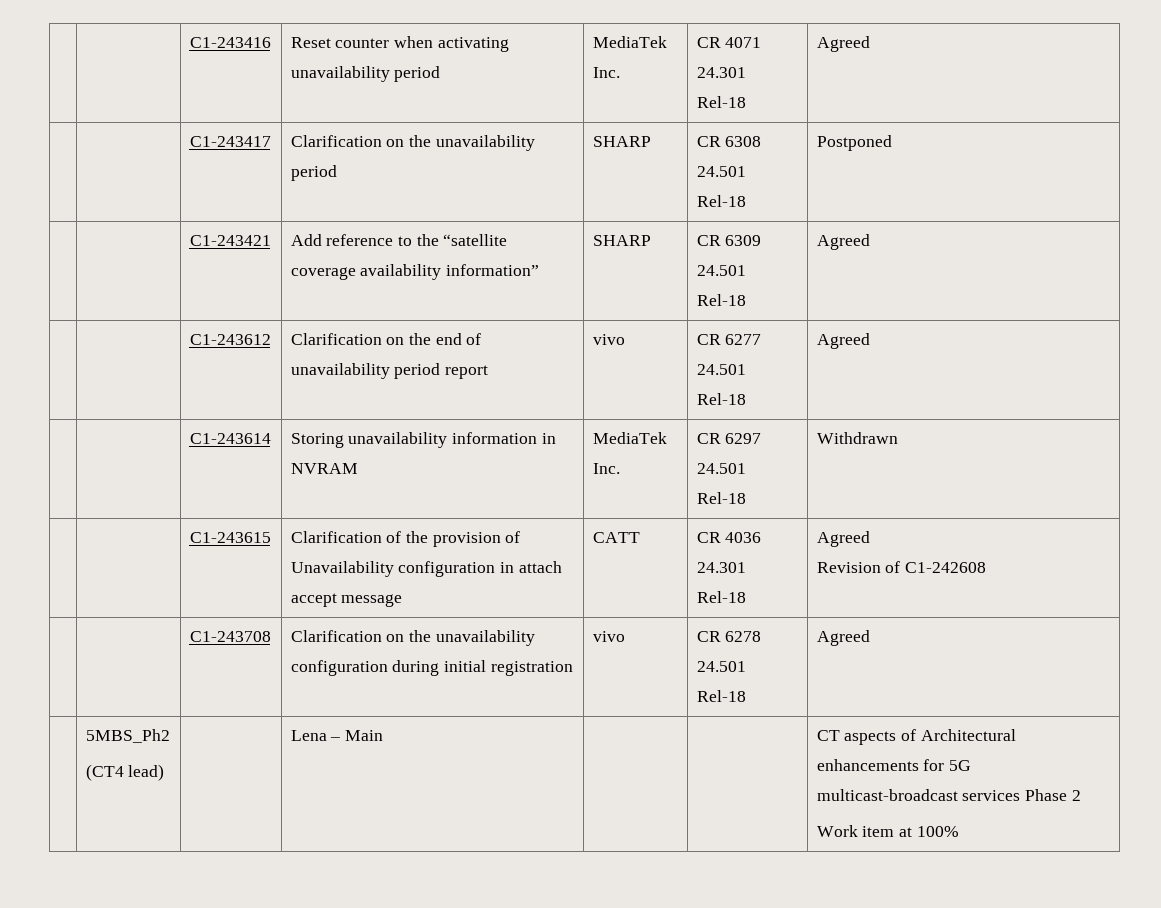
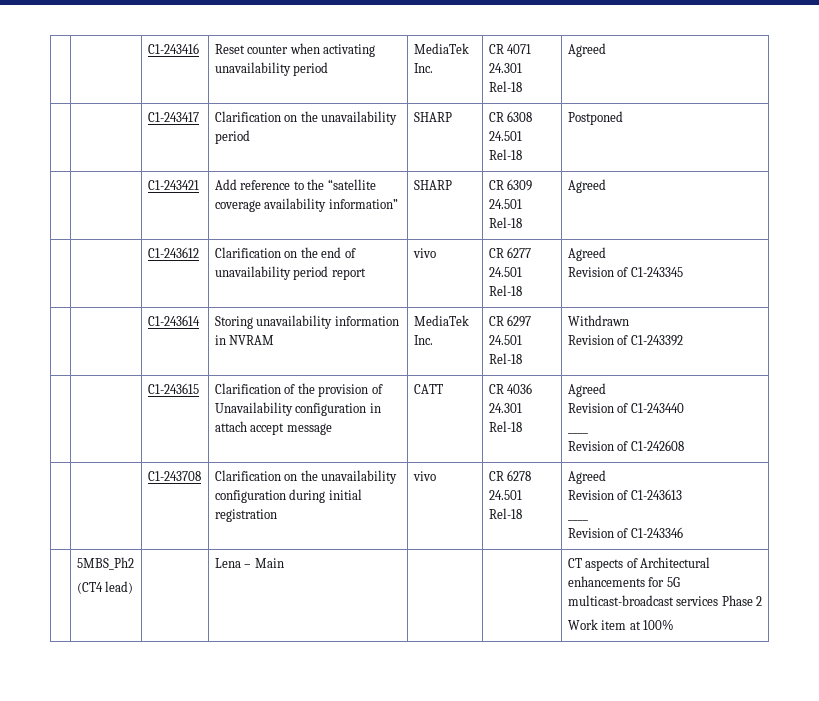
(870, 341) none -> [567,267,683,277] // Revision of C1-243345
(898, 438) none -> [567,335,683,346] // Revision of C1-243392
(870, 539) none -> [567,403,684,413] [567,432,588,434] // Revision of C1-243440 // ____
(870, 638) none -> [567,489,682,500] [567,519,588,521] [567,527,683,538] // Revision of C1-243613 // ____ // Revision of C1-243346

